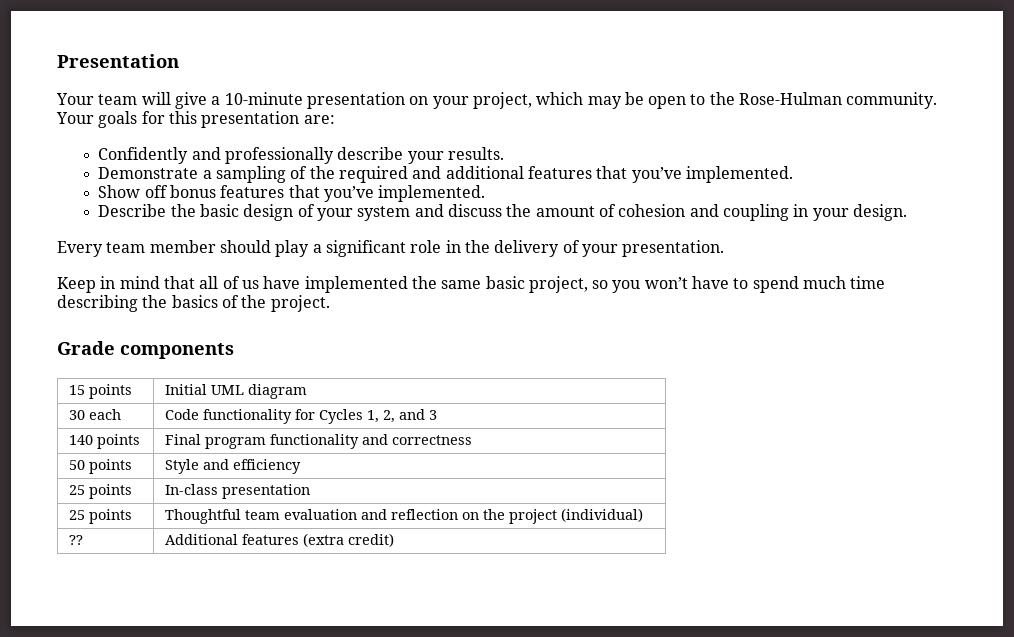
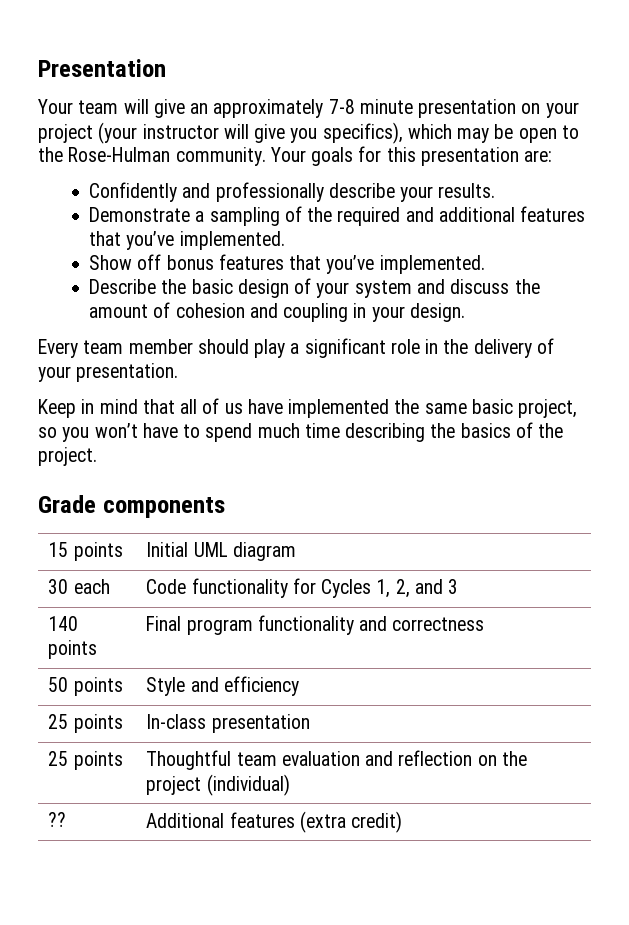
[211,92,532,109] a 10-minute presentation on your project, -> [190,99,579,118] [38,122,403,144] an approximately 7-8 minute presentation on your project (your instructor will give you specifics),

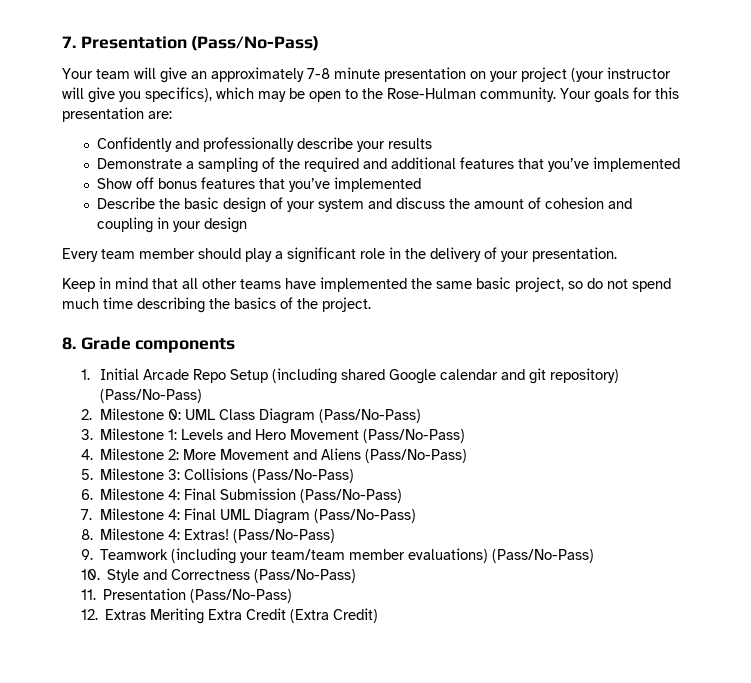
[38,59,166,77] Presentation -> [62,36,320,51] 7. Presentation (Pass/No-Pass)
[438,183,496,198] results. -> [387,138,432,149] results
[179,231,285,250] implemented. -> [592,157,680,172] implemented
[379,255,485,274] implemented. -> [333,177,421,192] implemented
[409,303,465,322] design. -> [203,217,247,233] design
[202,398,243,414] of us -> [202,278,281,289] other teams
[62,423,201,442] you won’t have to -> [587,278,628,289] do not
(97, 456) none -> [62,337,76,350] 8.
[48,542,123,561] [146,542,296,561] [48,579,110,594] [146,578,459,598] [48,616,79,631] [48,640,98,659] [146,615,485,635] [48,677,123,696] [146,676,299,696] [48,714,123,733] [146,714,310,733] [48,751,123,770] [146,750,527,770] [146,774,290,796] [48,812,67,827] [146,811,403,833] // 15 points | Initial UML diagram // 30 each | Code functionality for Cycles 1, 2, and 3 // 140 points | Final program functionality and correctness // 50 points | Style and efficiency // 25 points | In-class presentation // 25 points | Thoughtful team evaluation and reflection on the project (individual) // ?? | Additional features (extra credit) -> [80,368,619,384] [99,389,202,403] [80,408,421,424] [80,428,466,443] [80,448,468,463] [80,468,355,483] [80,488,403,503] [80,508,416,524] [80,528,336,543] [80,548,595,564] [80,569,357,583] [80,588,293,603] [80,608,379,624] // 1. Initial Arcade Repo Setup (including shared Google calendar and git repository) (Pass/No-Pass) // 2. Milestone 0: UML Class Diagram (Pass/No-Pass) // 3. Milestone 1: Levels and Hero Movement (Pass/No-Pass) // 4. Milestone 2: More Movement and Aliens (Pass/No-Pass) // 5. Milestone 3: Collisions (Pass/No-Pass) // 6. Milestone 4: Final Submission (Pass/No-Pass) // 7. Milestone 4: Final UML Diagram (Pass/No-Pass) // 8. Milestone 4: Extras! (Pass/No-Pass) // 9. Teamwork (including your team/team member evaluations) (Pass/No-Pass) // 10. Style and Correctness (Pass/No-Pass) // 11. Presentation (Pass/No-Pass) // 12. Extras Meriting Extra Credit (Extra Credit)

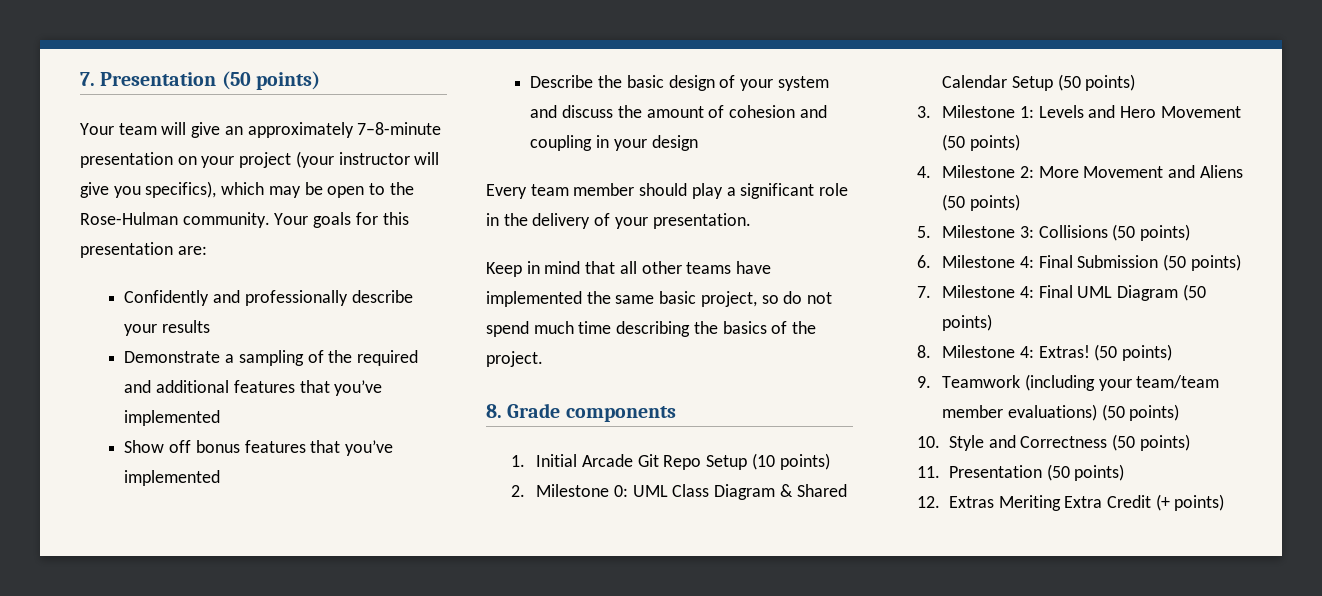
[191,36,320,51] (Pass/No-Pass) -> [221,71,320,90] (50 points)
[307,67,380,79] 7-8 minute -> [357,122,442,135] 7–8-minute
(189, 374) none -> [637,454,659,467] Git
[271,368,619,384] [99,389,202,403] (including shared Google calendar and git repository) (Pass/No-Pass) -> [751,453,830,470] (10 points)
[318,409,421,423] (Pass/No-Pass) -> [779,484,847,497] [942,74,1136,91] & Shared Calendar Setup (50 points)
[363,429,466,443] (Pass/No-Pass) -> [942,134,1020,151] (50 points)
[365,449,468,463] (Pass/No-Pass) -> [942,194,1020,211] (50 points)
[252,469,355,483] (Pass/No-Pass) -> [1112,224,1191,241] (50 points)
[300,489,403,503] (Pass/No-Pass) -> [1163,254,1241,271] (50 points)
[313,509,416,523] (Pass/No-Pass) -> [1182,284,1206,301] [942,314,993,331] (50 points)
[233,529,336,543] (Pass/No-Pass) -> [1094,344,1173,361] (50 points)
[492,549,595,563] (Pass/No-Pass) -> [1101,404,1180,421] (50 points)
[254,569,357,583] (Pass/No-Pass) -> [1112,434,1190,451] (50 points)
[190,589,293,603] (Pass/No-Pass) -> [1046,464,1125,481] (50 points)
[290,608,379,623] (Extra Credit) -> [1155,494,1225,511] (+ points)

